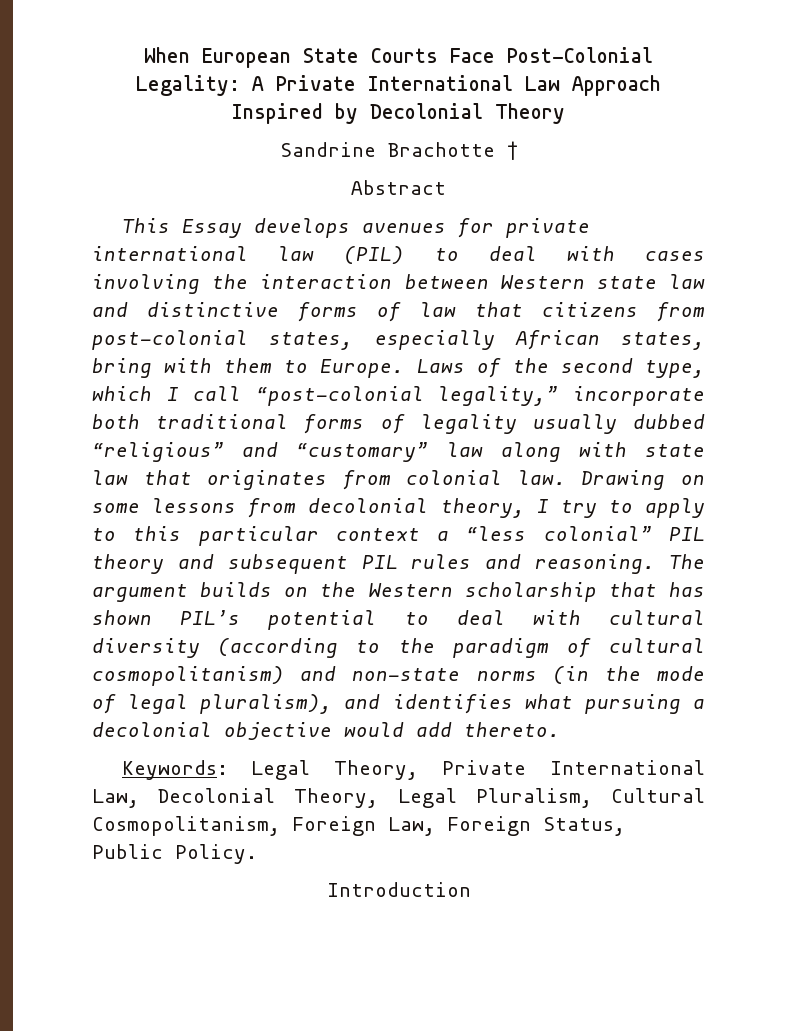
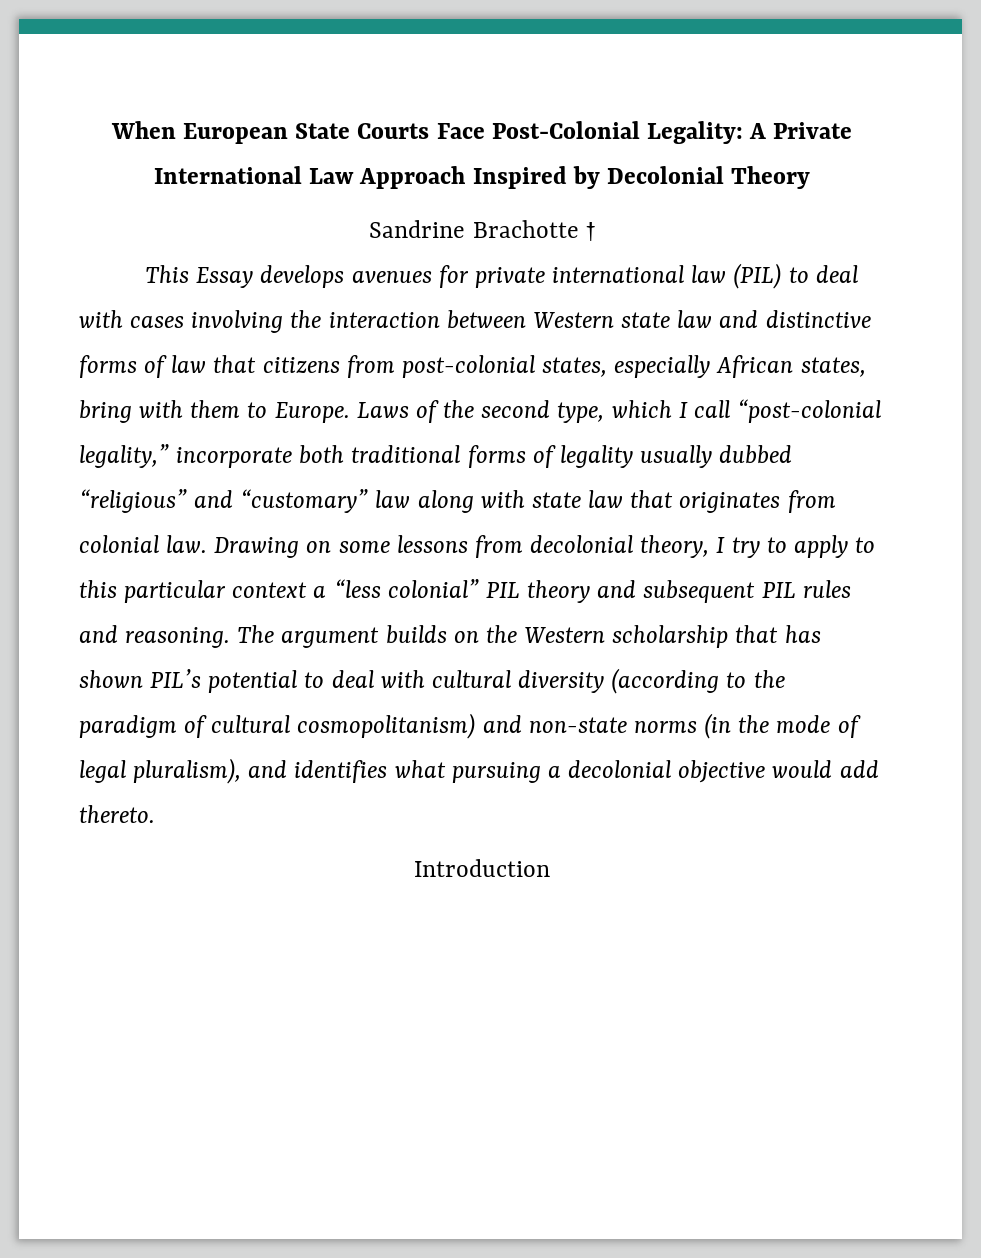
[351,180,446,195] // Abstract -> (595, 231) none
[121,760,706,780] [92,788,705,808] [92,816,625,836] [92,844,257,864] // Keywords: Legal Theory, Private International Law, Decolonial Theory, Legal Pluralism, Cultural Cosmopolitanism, Foreign Law, Foreign Status, Public Policy. -> (155, 814) none

